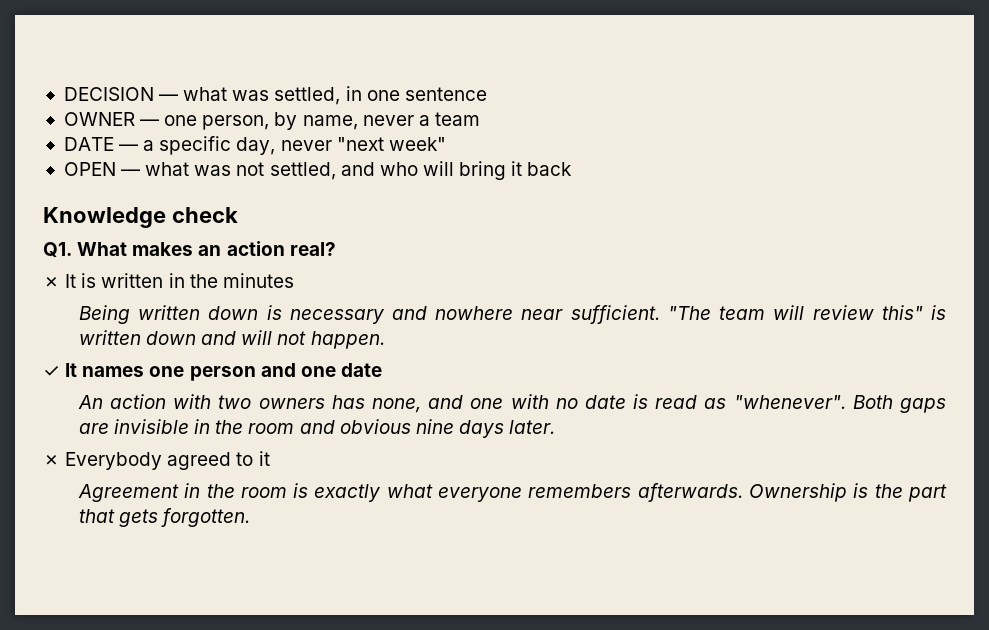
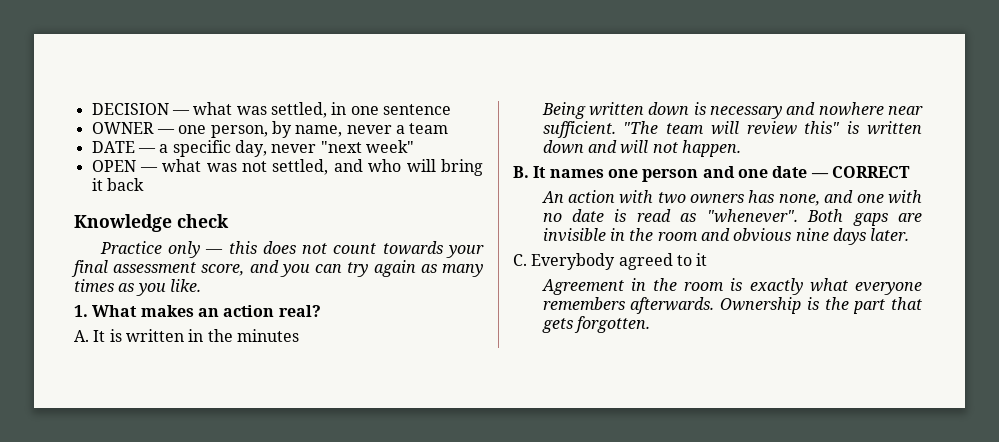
[43,242,72,257] Q1. -> [99,241,484,258] [71,260,484,277] [74,279,201,296] [74,305,88,317] Practice only — this does not count towards your final assessment score, and you can try again as many times as you like. // 1.
[43,277,60,288] ✗ -> [74,330,89,342] A.
[43,366,60,377] ✓ -> [513,166,529,178] B.
(382, 370) none -> [810,166,910,178] — CORRECT
[43,455,60,466] ✗ -> [513,254,527,266] C.

